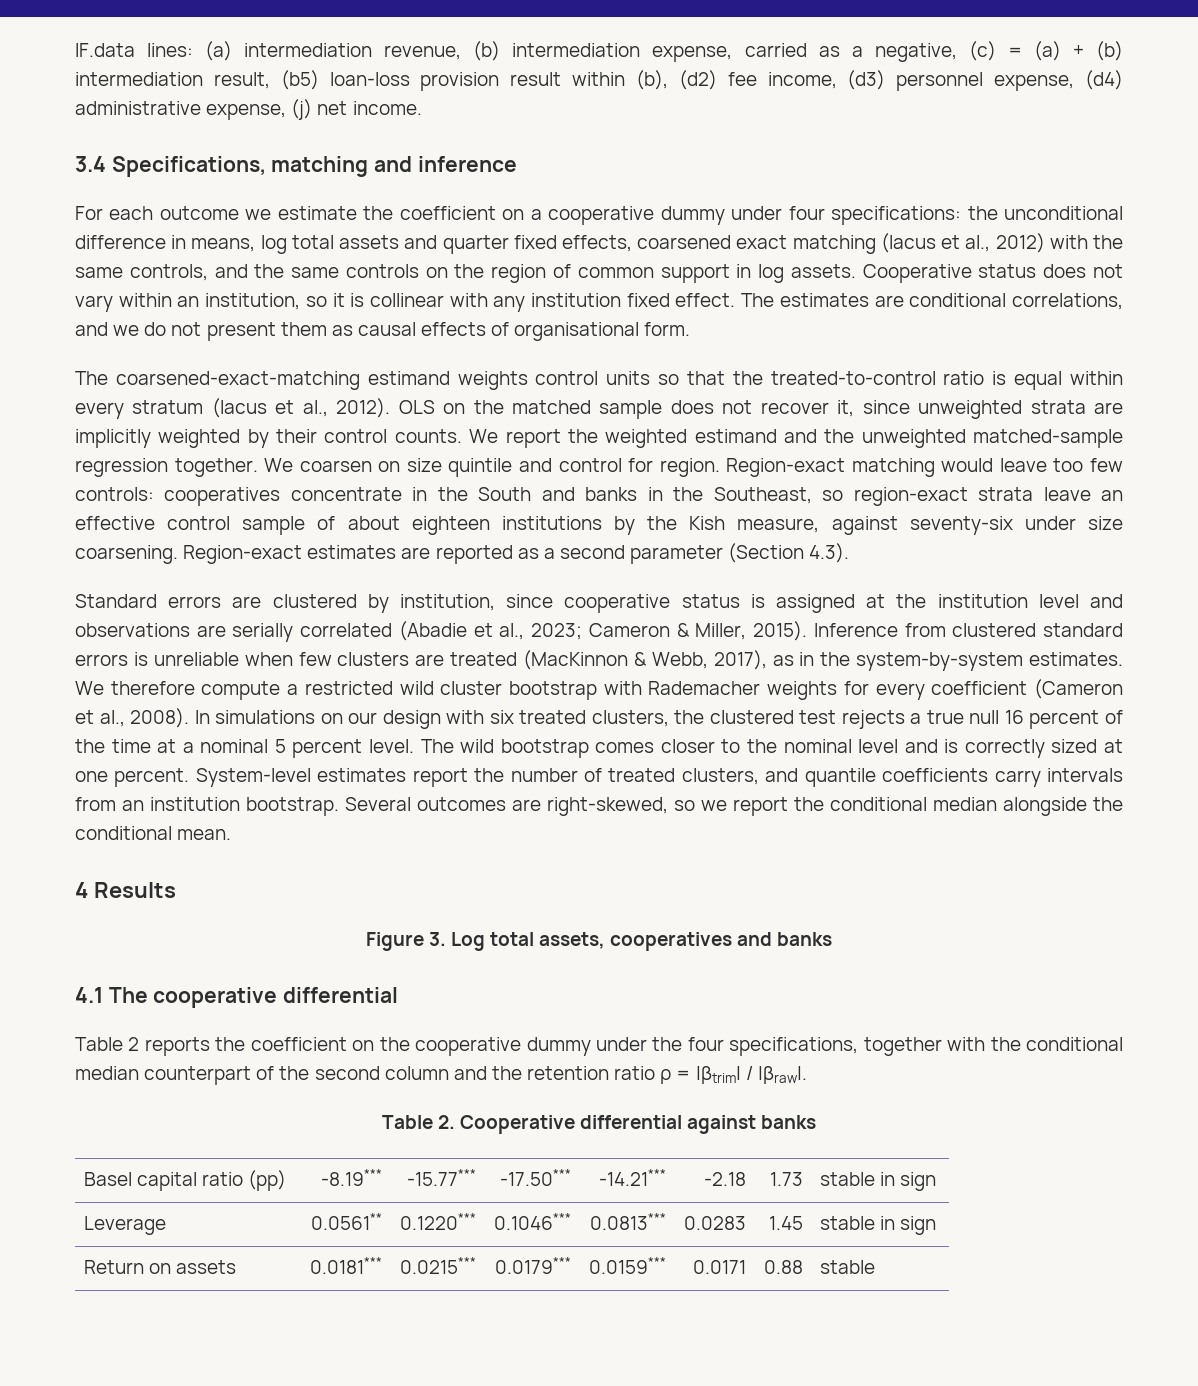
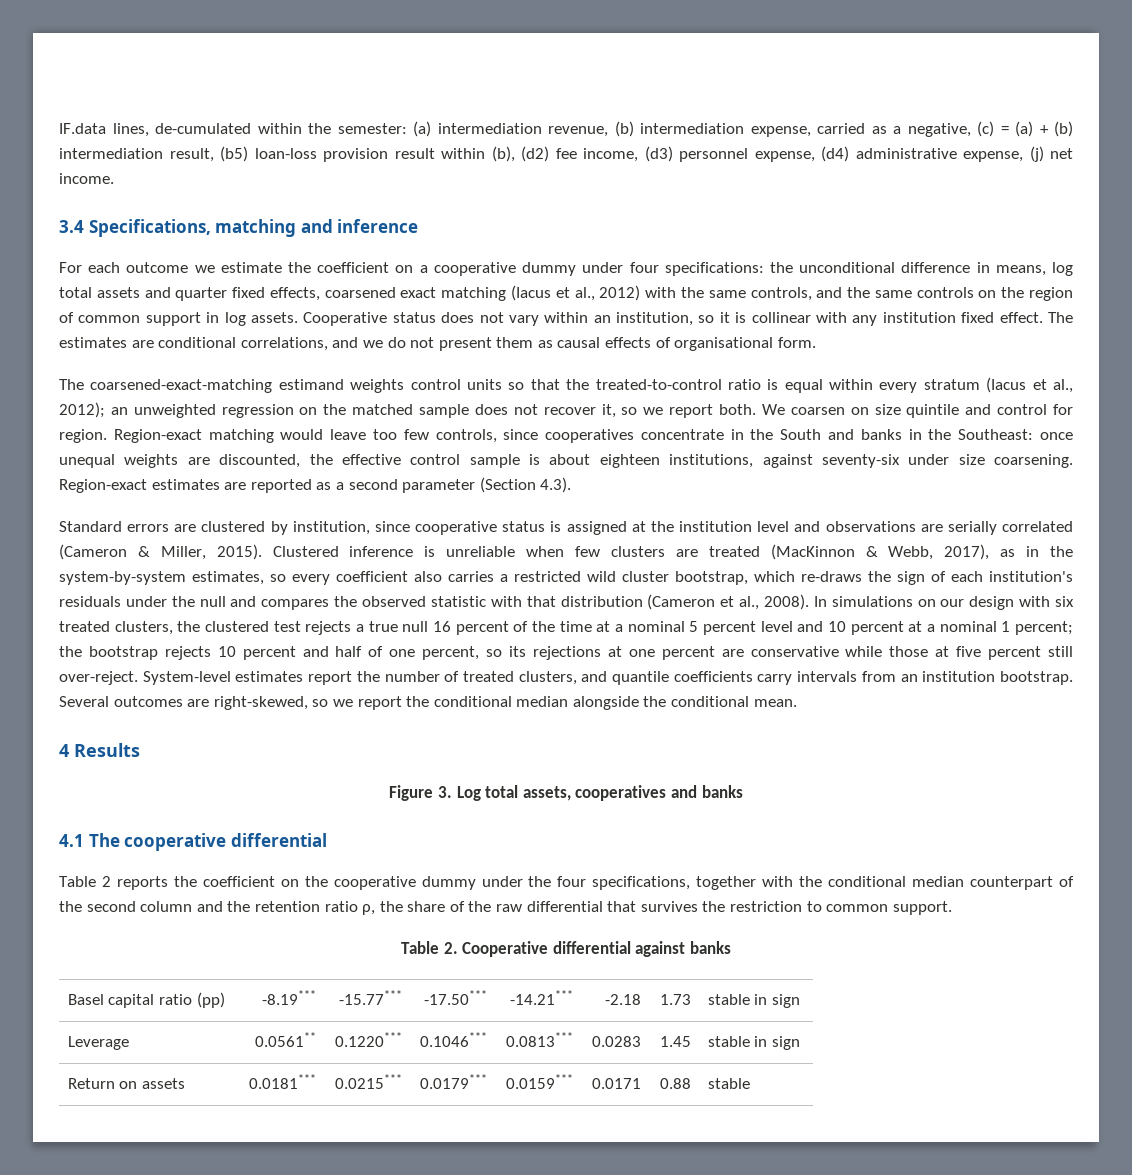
[147,43,194,57] lines: -> [112,123,407,137] lines, de-cumulated within the semester:
[336,398,435,418] 2012). OLS -> [59,402,294,418] 2012); an unweighted regression
[862,400,1124,419] [75,429,1124,448] [75,458,258,477] since unweighted strata are implicitly weighted by their control counts. We report the weighted estimand and the unweighted matched-sample regression together. -> [621,404,757,418] so we report both.
[75,487,154,501] controls: -> [435,429,539,443] controls, since
[713,487,1123,506] Southeast, so region-exact strata leave an -> [958,429,1073,440] [59,454,333,468] Southeast: once unequal weights are discounted, the
[317,516,336,530] of -> [529,454,540,465] is
[501,516,820,535] institutions by the Kish measure, -> [669,454,754,468] institutions,
[398,621,1123,641] [75,654,128,666] (Abadie et al., 2023; Cameron & Miller, 2015). Inference from clustered standard errors -> [59,544,414,560] (Cameron & Miller, 2015). Clustered inference
[1029,652,1123,666] [75,681,1028,700] estimates. We therefore compute a restricted wild cluster bootstrap with Rademacher weights for every coefficient -> [192,571,1073,585] [59,596,643,610] estimates, so every coefficient also carries a restricted wild cluster bootstrap, which re-draws the sign of each institution's residuals under the null and compares the observed statistic with that distribution
[369,739,1123,758] [75,768,190,787] level. The wild bootstrap comes closer to the nominal level and is correctly sized at one percent. -> [760,621,1073,635] [59,646,1073,660] [59,671,138,685] level and 10 percent at a nominal 1 percent; the bootstrap rejects 10 percent and half of one percent, so its rejections at one percent are conservative while those at five percent still over-reject.
[660,1066,807,1084] ρ = |βtrim| / |βraw|. -> [362,901,952,915] ρ, the share of the raw differential that survives the restriction to common support.

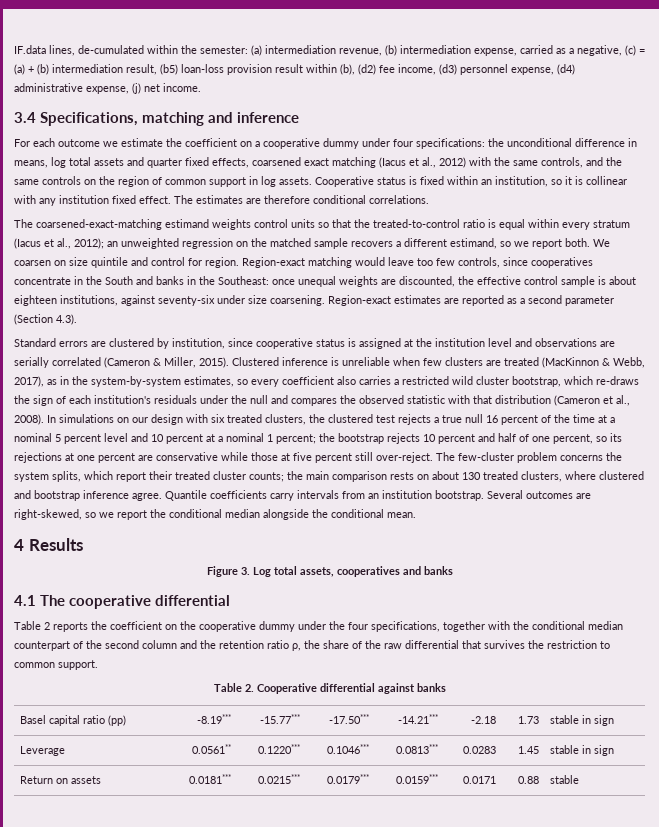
[441,312,539,326] does not vary -> [409,176,444,185] is fixed
[158,337,816,351] conditional correlations, and we do not present them as causal effects of organisational form. -> [264,195,429,204] therefore conditional correlations.
[474,404,616,418] does not recover it, -> [351,238,497,249] recovers a different estimand,
[142,671,670,685] System-level estimates report the number of treated clusters, and quantile -> [436,452,622,463] [14,471,644,482] [14,490,207,501] The few-cluster problem concerns the system splits, which report their treated cluster counts; the main comparison rests on about 130 treated clusters, where clustered and bootstrap inference agree. Quantile

